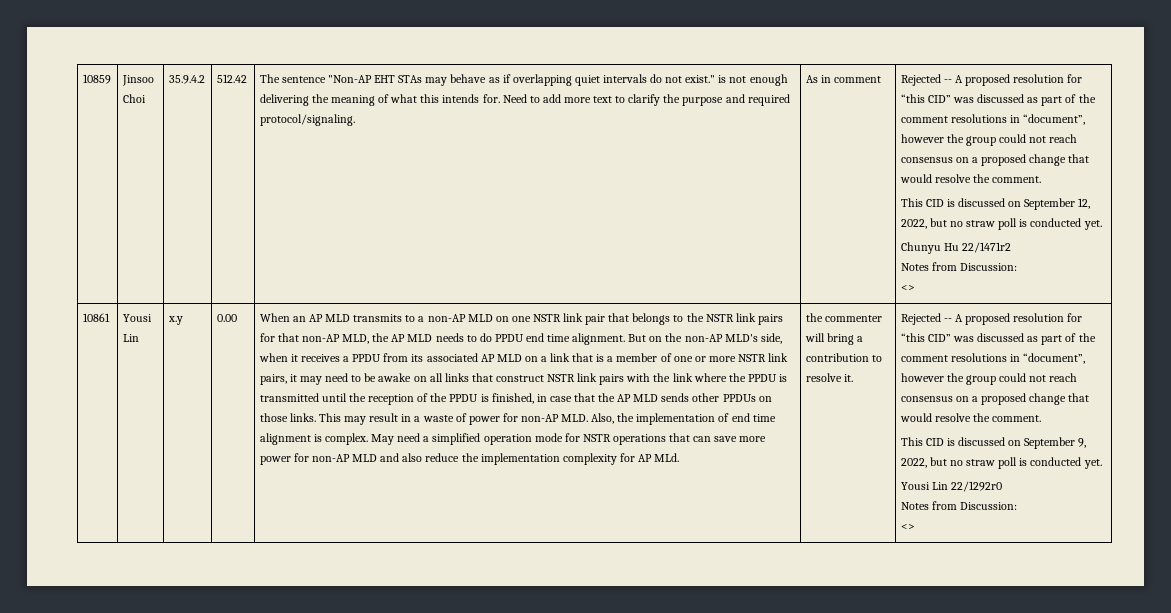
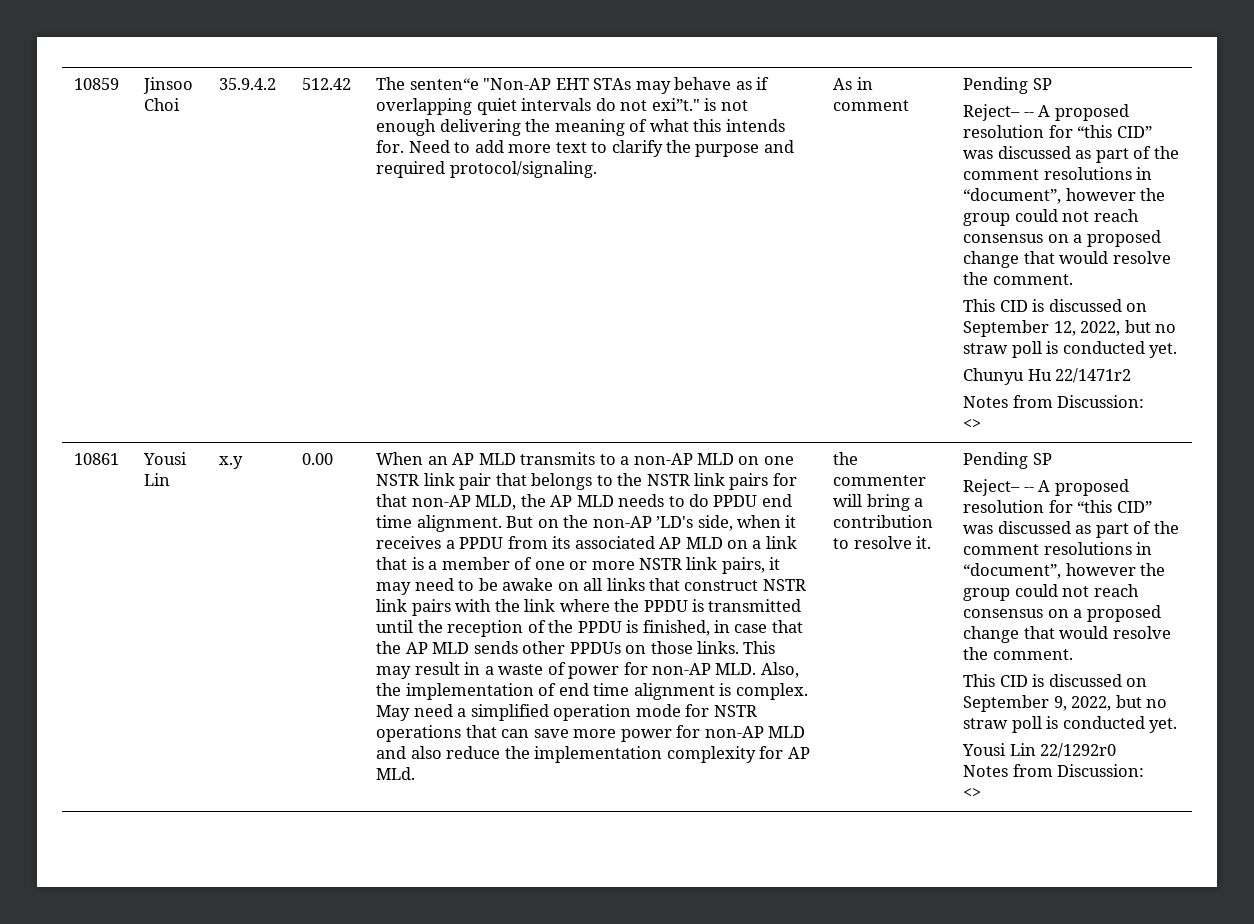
[281,76,326,83] sentence -> [409,78,479,90] senten“e
[685,75,716,83] exist." -> [651,98,700,111] exi”t."
[900,74,941,86] Rejected -> [963,77,1052,94] [963,104,1021,121] Pending SP // Reject–
[724,334,758,342] MLD's -> [656,516,694,528] ’LD's
[900,313,941,325] Rejected -> [963,452,1052,469] [963,479,1021,496] Pending SP // Reject–

